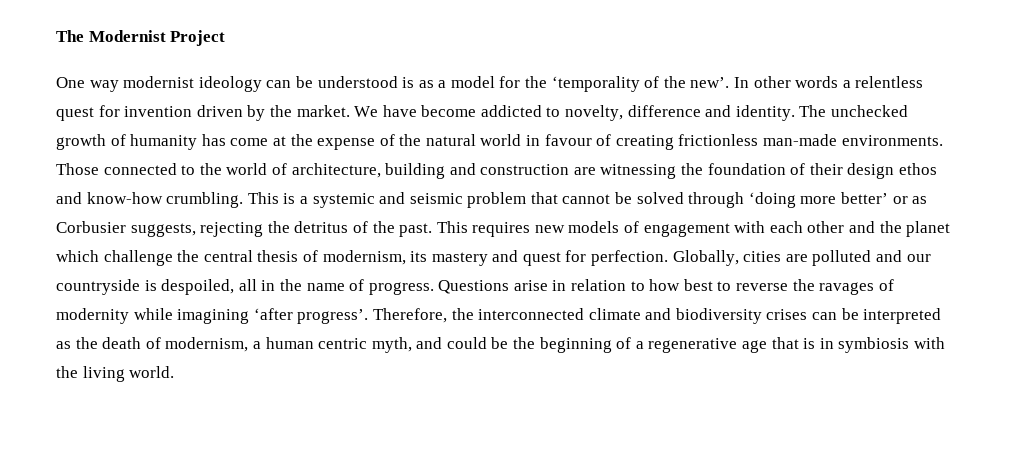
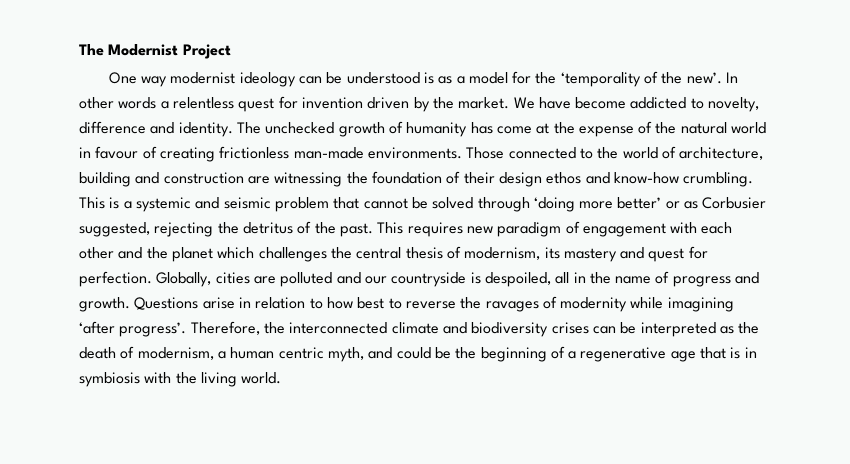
[130,223,196,237] suggests, -> [79,222,150,237] suggested,
[568,221,620,233] models -> [497,222,562,237] paradigm
[103,250,173,266] challenge -> [258,247,327,262] challenges
[368,282,434,295] progress. -> [672,272,760,287] [79,297,130,312] progress and growth.

